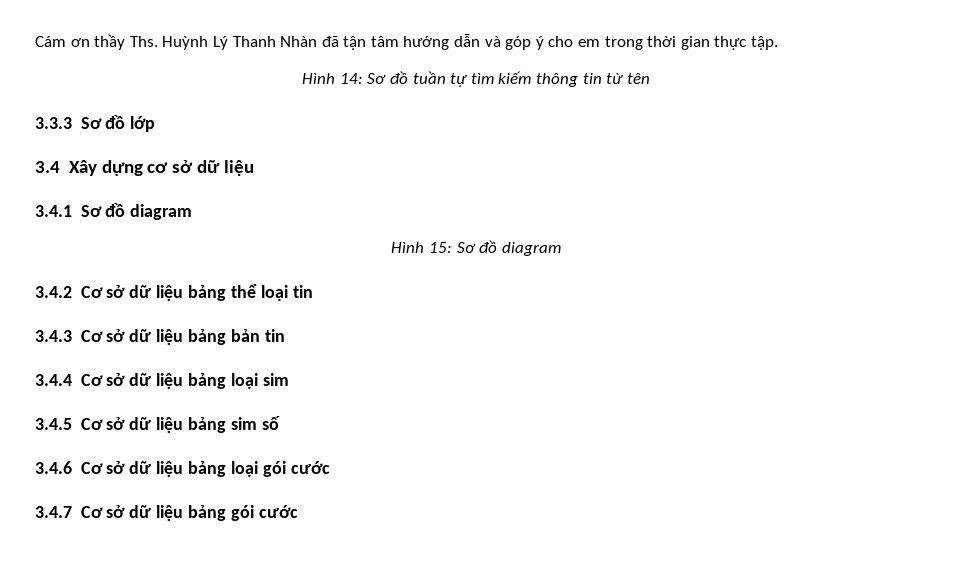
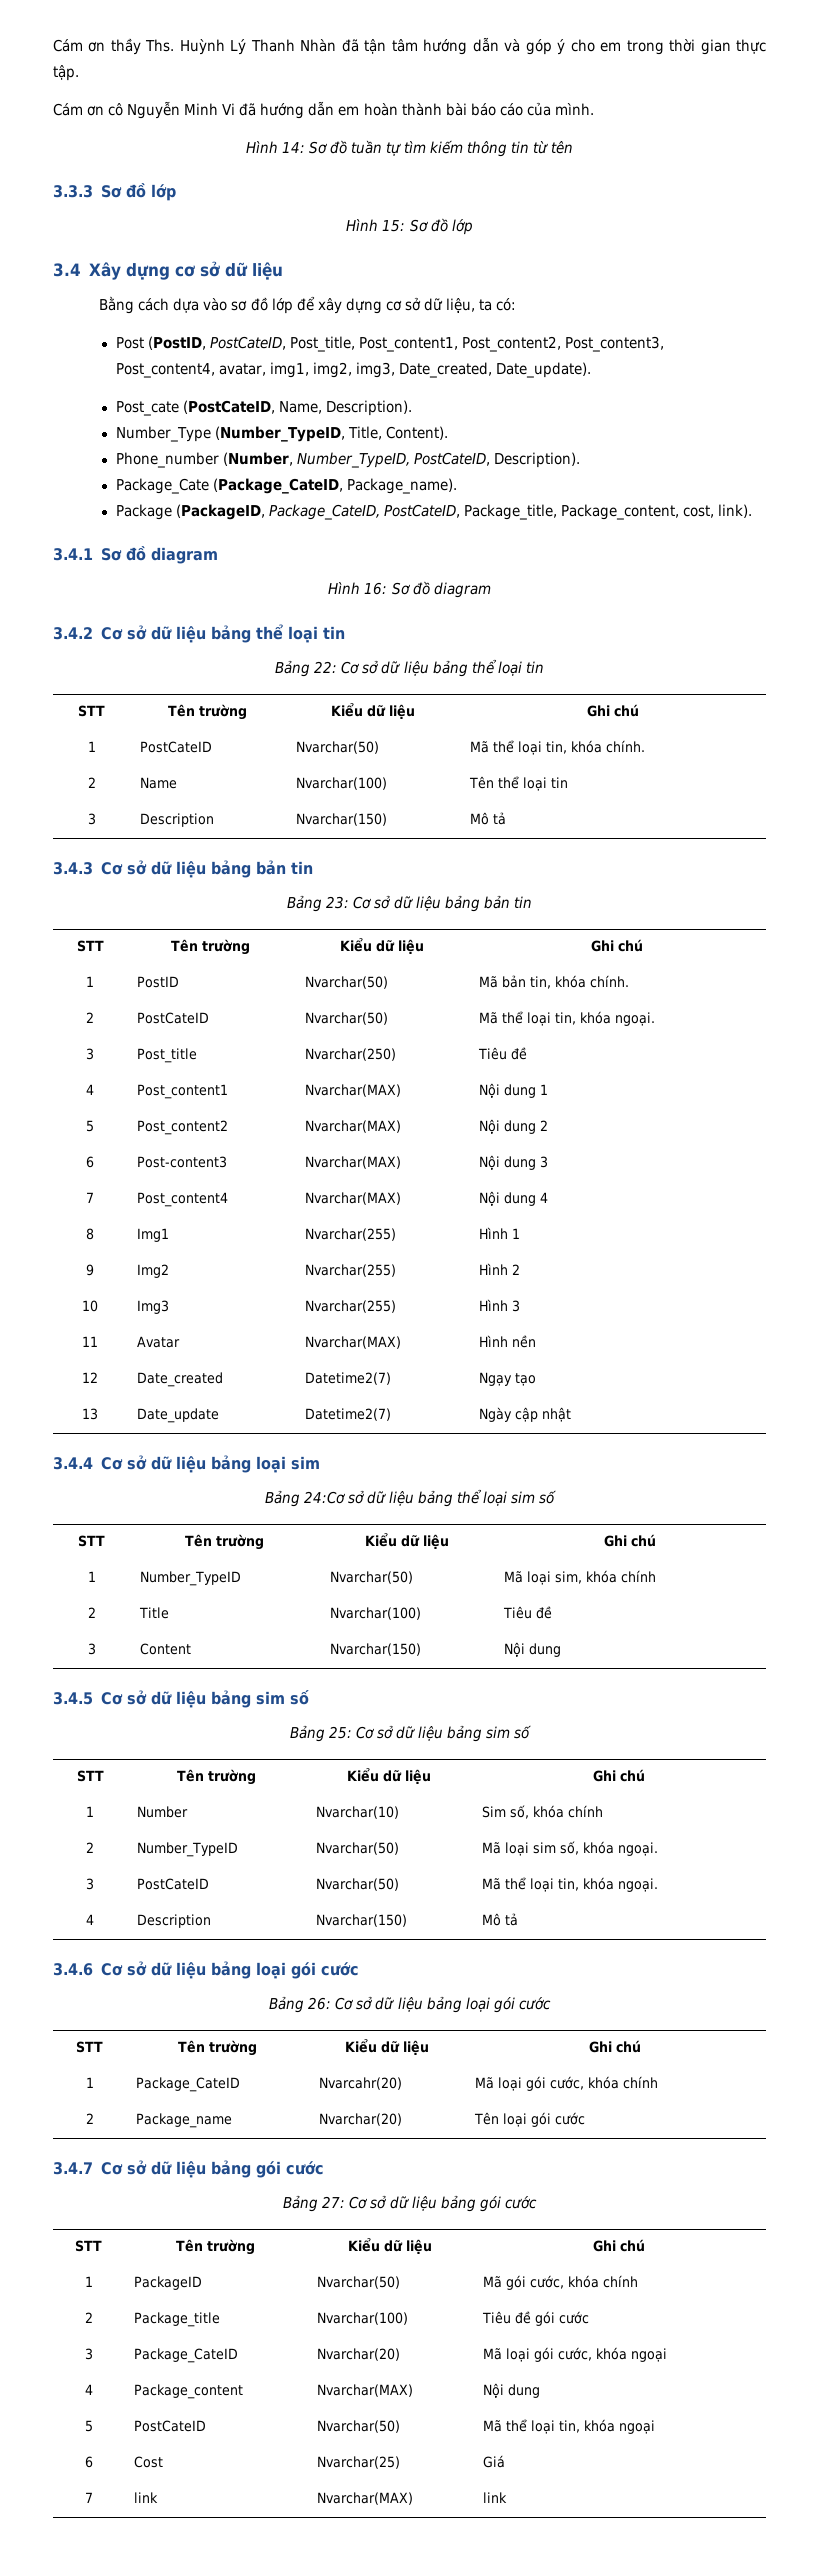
(778, 43) none -> [53,101,594,119] // Cám ơn cô Nguyễn Minh Vi đã hướng dẫn em hoàn thành bài báo cáo của mình.
(156, 124) none -> [346,218,473,235] // Hình 15: Sơ đồ lớp
(255, 168) none -> [99,296,517,314] [115,336,665,352] [115,362,592,378] [115,400,412,416] [115,426,448,442] [115,452,580,468] [115,478,457,494] [115,504,753,520] // Bằng cách dựa vào sơ đồ lớp để xây dựng cơ sở dữ liệu, ta có: // Post (PostID, PostCateID, Post_title, Post_content1, Post_content2, Post_content3, Post_content4, avatar, img1, img2, img3, Date_created, Date_update). // Post_cate (PostCateID, Name, Description). // Number_Type (Number_TypeID, Title, Content). // Phone_number (Number, Number_TypeID, PostCateID, Description). // Package_Cate (Package_CateID, Package_name). // Package (PackageID, Package_CateID, PostCateID, Package_title, Package_content, cost, link).
[428,242,452,253] 15: -> [364,582,388,595] 16:
(313, 291) none -> [275,659,544,677] [78,705,105,717] [168,704,247,720] [330,703,415,719] [586,704,639,717] [87,741,96,752] [140,741,213,753] [296,741,380,754] [470,740,646,755] [87,777,96,788] [140,777,178,789] [296,777,388,790] [469,776,569,791] [87,813,96,825] [140,813,215,827] [296,813,388,826] [470,812,507,825] // Bảng 22: Cơ sở dữ liệu bảng thể loại tin // STT | Tên trường | Kiểu dữ liệu | Ghi chú // 1 | PostCateID | Nvarchar(50) | Mã thể loại tin, khóa chính. // 2 | Name | Nvarchar(100) | Tên thể loại tin // 3 | Description | Nvarchar(150) | Mô tả
(285, 335) none -> [287,895,532,912] [76,940,104,952] [171,939,250,955] [339,938,424,954] [590,939,643,952] [86,976,94,987] [137,976,180,988] [305,976,389,989] [479,975,630,989] [86,1012,94,1023] [137,1012,210,1024] [305,1012,389,1025] [479,1011,656,1026] [86,1048,94,1060] [137,1048,198,1063] [305,1048,397,1061] [478,1047,528,1060] [86,1084,94,1095] [137,1084,229,1099] [305,1084,402,1097] [479,1083,549,1098] [86,1120,94,1132] [137,1120,229,1135] [305,1120,402,1133] [479,1119,549,1134] [86,1156,94,1168] [137,1156,228,1168] [305,1156,402,1169] [479,1155,549,1170] [86,1192,94,1203] [137,1192,229,1207] [305,1192,402,1205] [479,1191,549,1206] [86,1228,94,1240] [137,1228,170,1242] [305,1228,397,1241] [479,1227,521,1239] [86,1264,94,1276] [137,1264,170,1278] [305,1264,397,1277] [479,1263,521,1275] [82,1300,98,1312] [137,1300,170,1314] [305,1300,397,1313] [479,1299,521,1312] [82,1336,98,1347] [137,1336,181,1348] [305,1336,402,1349] [479,1335,537,1348] [82,1372,98,1383] [137,1372,224,1387] [305,1372,392,1385] [479,1372,537,1386] [82,1408,98,1420] [137,1408,220,1423] [305,1408,392,1421] [479,1407,572,1422] // Bảng 23: Cơ sở dữ liệu bảng bản tin // STT | Tên trường | Kiểu dữ liệu | Ghi chú // 1 | PostID | Nvarchar(50) | Mã bản tin, khóa chính. // 2 | PostCateID | Nvarchar(50) | Mã thể loại tin, khóa ngoại. // 3 | Post_title | Nvarchar(250) | Tiêu đề // 4 | Post_content1 | Nvarchar(MAX) | Nội dung 1 // 5 | Post_content2 | Nvarchar(MAX) | Nội dung 2 // 6 | Post-content3 | Nvarchar(MAX) | Nội dung 3 // 7 | Post_content4 | Nvarchar(MAX) | Nội dung 4 // 8 | Img1 | Nvarchar(255) | Hình 1 // 9 | Img2 | Nvarchar(255) | Hình 2 // 10 | Img3 | Nvarchar(255) | Hình 3 // 11 | Avatar | Nvarchar(MAX) | Hình nền // 12 | Date_created | Datetime2(7) | Ngạy tạo // 13 | Date_update | Datetime2(7) | Ngày cập nhật
(289, 379) none -> [264,1489,557,1507] [78,1535,105,1547] [185,1534,264,1550] [364,1533,449,1549] [603,1534,656,1547] [87,1571,96,1582] [140,1571,242,1586] [330,1571,414,1584] [504,1570,657,1585] [87,1607,96,1618] [139,1607,170,1619] [330,1607,422,1620] [503,1606,553,1619] [87,1643,96,1655] [140,1643,192,1655] [330,1643,422,1656] [504,1642,562,1657] // Bảng 24:Cơ sở dữ liệu bảng thể loại sim số // STT | Tên trường | Kiểu dữ liệu | Ghi chú // 1 | Number_TypeID | Nvarchar(50) | Mã loại sim, khóa chính // 2 | Title | Nvarchar(100) | Tiêu đề // 3 | Content | Nvarchar(150) | Nội dung
(280, 423) none -> [289,1725,532,1742] [76,1770,104,1782] [176,1769,256,1785] [346,1768,431,1784] [592,1769,645,1782] [86,1806,94,1817] [137,1806,189,1818] [316,1806,400,1819] [482,1805,604,1819] [86,1842,94,1853] [137,1842,239,1857] [316,1842,400,1855] [482,1841,659,1856] [86,1878,94,1890] [137,1878,210,1890] [316,1878,400,1891] [482,1877,659,1892] [86,1914,94,1925] [137,1914,212,1928] [316,1914,408,1927] [482,1913,519,1926] // Bảng 25: Cơ sở dữ liệu bảng sim số // STT | Tên trường | Kiểu dữ liệu | Ghi chú // 1 | Number | Nvarchar(10) | Sim số, khóa chính // 2 | Number_TypeID | Nvarchar(50) | Mã loại sim số, khóa ngoại. // 3 | PostCateID | Nvarchar(50) | Mã thể loại tin, khóa ngoại. // 4 | Description | Nvarchar(150) | Mô tả
(330, 467) none -> [269,1996,551,2013] [76,2041,103,2053] [177,2040,257,2056] [344,2039,429,2055] [588,2040,641,2053] [85,2077,94,2088] [136,2077,241,2092] [319,2077,403,2090] [475,2076,659,2091] [85,2113,94,2124] [136,2113,233,2128] [319,2113,403,2126] [474,2112,586,2127] // Bảng 26: Cơ sở dữ liệu bảng loại gói cước // STT | Tên trường | Kiểu dữ liệu | Ghi chú // 1 | Package_CateID | Nvarcahr(20) | Mã loại gói cước, khóa chính // 2 | Package_name | Nvarchar(20) | Tên loại gói cước
(298, 511) none -> [283,2195,537,2212] [75,2240,102,2252] [175,2239,255,2255] [347,2238,432,2254] [592,2239,645,2252] [84,2276,93,2287] [134,2276,203,2290] [317,2276,401,2289] [483,2275,639,2290] [84,2312,93,2323] [134,2312,221,2327] [317,2312,409,2325] [482,2311,590,2326] [84,2348,93,2360] [134,2348,239,2363] [317,2348,401,2361] [483,2347,668,2362] [84,2384,93,2395] [134,2384,244,2399] [317,2384,414,2397] [483,2383,541,2398] [84,2420,93,2432] [134,2420,207,2432] [317,2420,401,2433] [483,2419,656,2434] [84,2456,93,2468] [134,2456,164,2468] [317,2456,401,2469] [483,2455,506,2468] [84,2492,93,2503] [134,2492,159,2503] [317,2492,414,2505] [483,2492,508,2503] // Bảng 27: Cơ sở dữ liệu bảng gói cước // STT | Tên trường | Kiểu dữ liệu | Ghi chú // 1 | PackageID | Nvarchar(50) | Mã gói cước, khóa chính // 2 | Package_title | Nvarchar(100) | Tiêu đề gói cước // 3 | Package_CateID | Nvarchar(20) | Mã loại gói cước, khóa ngoại // 4 | Package_content | Nvarchar(MAX) | Nội dung // 5 | PostCateID | Nvarchar(50) | Mã thể loại tin, khóa ngoại // 6 | Cost | Nvarchar(25) | Giá // 7 | link | Nvarchar(MAX) | link

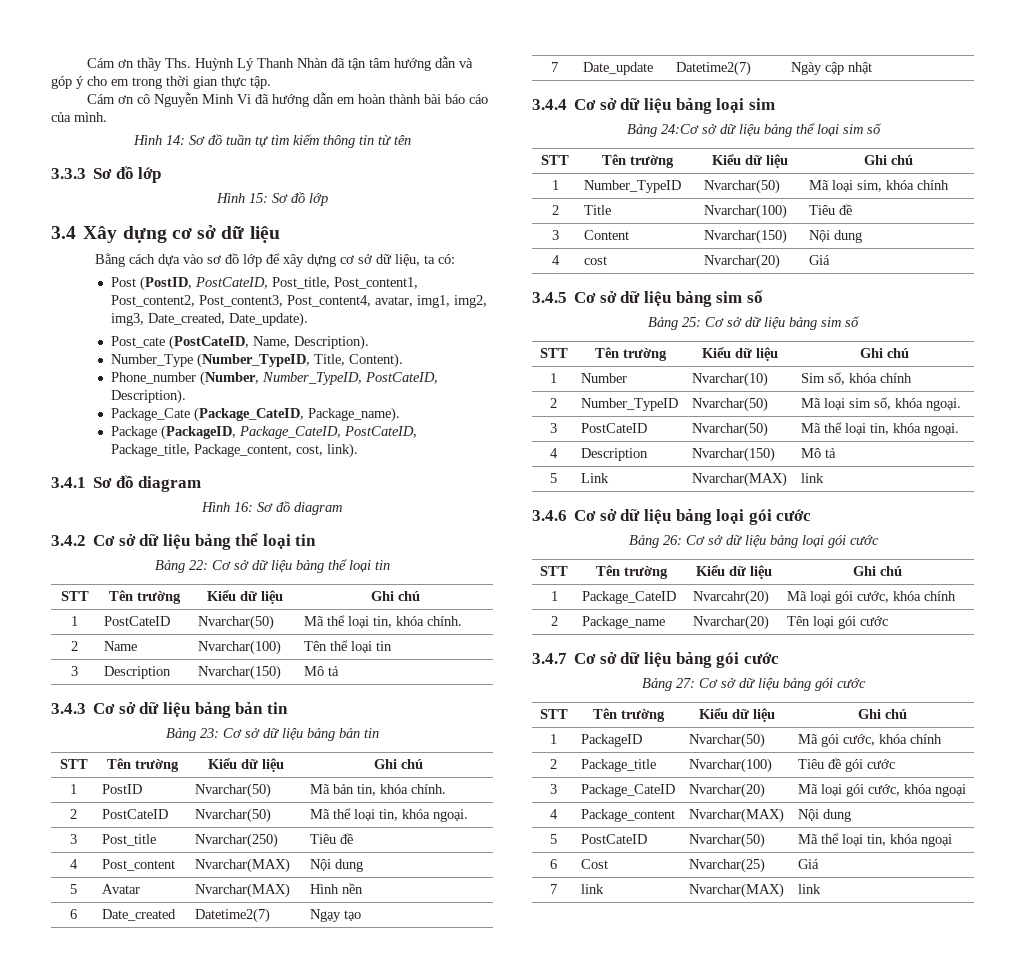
[137,1084,229,1099] [305,1084,402,1097] [479,1083,549,1098] [86,1120,94,1132] [137,1120,229,1135] [305,1120,402,1133] [479,1119,549,1134] [86,1156,94,1168] [137,1156,228,1168] [305,1156,402,1169] [479,1155,549,1170] [86,1192,94,1203] [137,1192,229,1207] [305,1192,402,1205] [479,1191,549,1206] [86,1228,94,1240] [137,1228,170,1242] [305,1228,397,1241] [479,1227,521,1239] [86,1264,94,1276] [137,1264,170,1278] [305,1264,397,1277] [479,1263,521,1275] [82,1300,98,1312] [137,1300,170,1314] [305,1300,397,1313] [479,1299,521,1312] [82,1336,98,1347] Post_content1 | Nvarchar(MAX) | Nội dung 1 // 5 | Post_content2 | Nvarchar(MAX) | Nội dung 2 // 6 | Post-content3 | Nvarchar(MAX) | Nội dung 3 // 7 | Post_content4 | Nvarchar(MAX) | Nội dung 4 // 8 | Img1 | Nvarchar(255) | Hình 1 // 9 | Img2 | Nvarchar(255) | Hình 2 // 10 | Img3 | Nvarchar(255) | Hình 3 // 11 -> [101,859,175,871] [194,858,290,873] [309,859,363,872] [70,884,77,894] Post_content | Nvarchar(MAX) | Nội dung // 5
[82,1372,98,1383] 12 -> [70,909,77,919] 6
[82,1408,98,1420] 13 -> [551,62,558,72] 7
(562, 1650) none -> [551,255,560,265] [583,256,607,265] [703,254,780,269] [808,255,830,265] // 4 | cost | Nvarchar(20) | Giá
(519, 1919) none -> [550,473,557,483] [580,473,609,483] [691,472,787,487] [800,473,824,483] // 5 | Link | Nvarchar(MAX) | link

